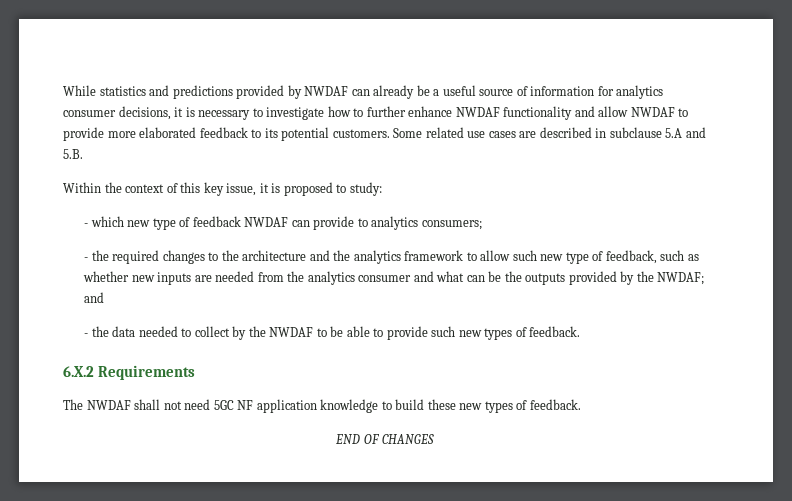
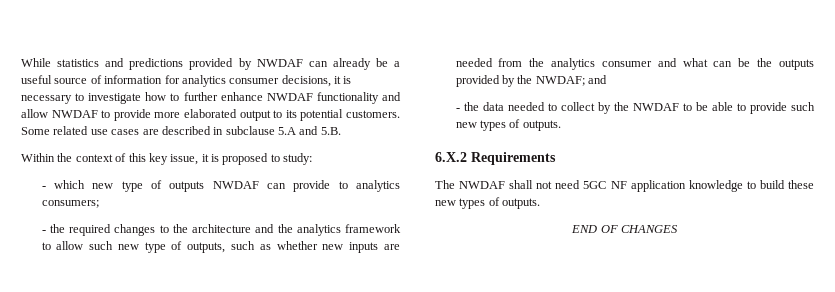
[199,127,248,138] feedback -> [239,110,271,121] output
[192,216,241,227] feedback -> [169,181,205,192] outputs
[605,250,657,264] feedback, -> [187,242,226,253] outputs,
[529,326,581,337] feedback. -> [522,120,561,131] outputs.
[529,399,581,410] feedback. -> [502,198,541,209] outputs.

